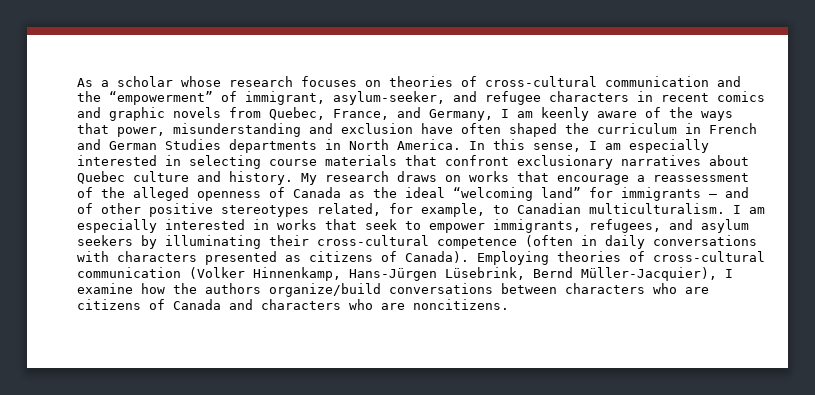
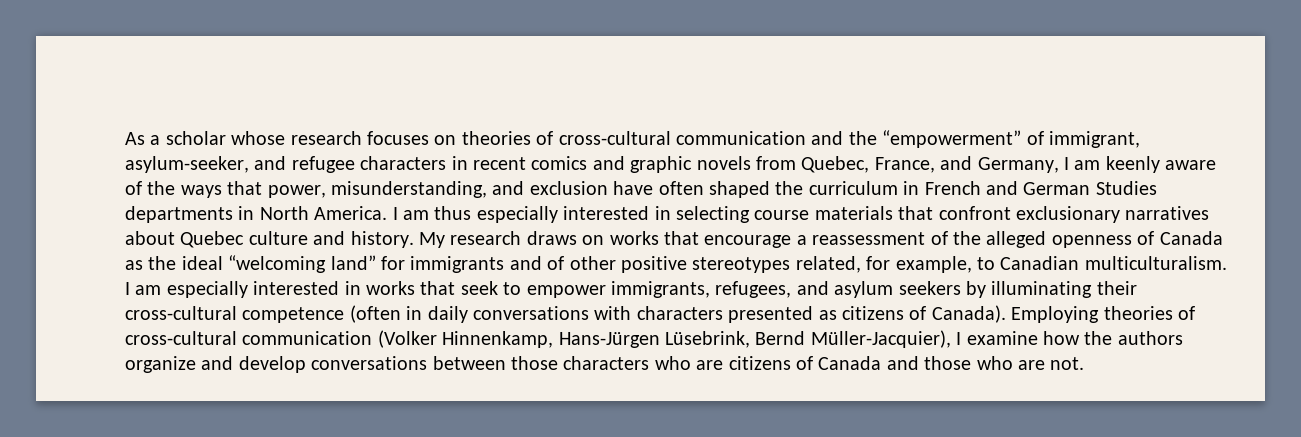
[173,123,301,137] misunderstanding -> [331,181,487,198] misunderstanding,
[469,139,621,152] In this sense, I am -> [392,206,472,220] I am thus
[709,194,717,198] – -> (505, 264) none
[269,283,381,297] organize/build -> [125,356,306,373] organize and develop
(557, 288) none -> [511,356,558,370] those
[261,299,509,310] characters who are noncitizens. -> [924,356,1085,370] those who are not.

